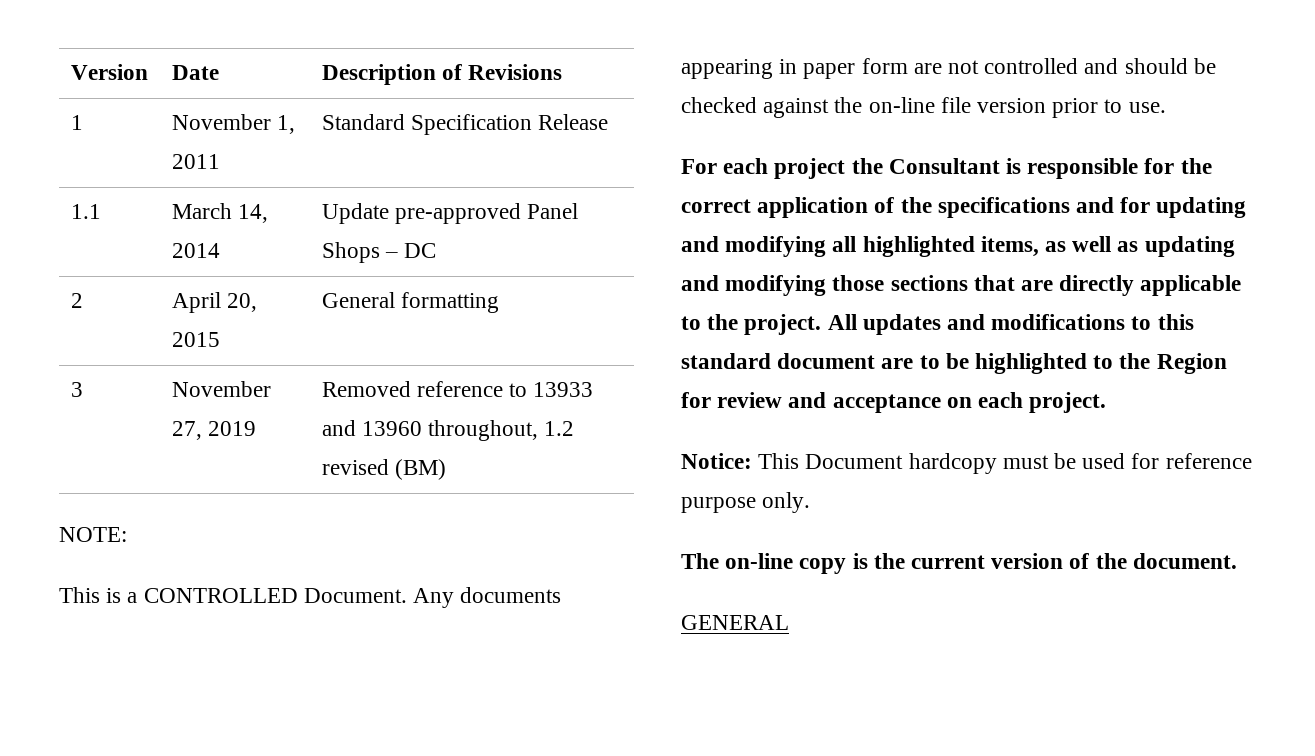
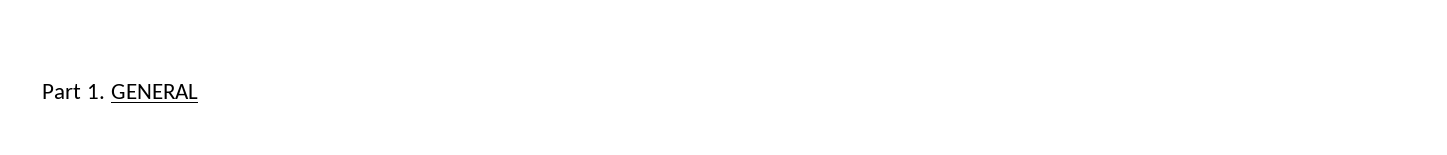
[70,64,148,80] [171,65,219,80] [321,64,563,85] [70,115,83,130] [171,114,295,134] [171,154,220,169] [321,114,609,135] [70,204,101,219] [171,203,268,223] [171,243,220,258] [321,203,579,224] [321,242,437,263] [70,293,83,308] [171,292,257,313] [171,332,220,347] [321,292,499,313] [70,382,83,397] [171,381,271,397] [171,421,256,440] [321,381,594,397] [321,420,575,441] [321,459,446,480] [59,527,127,542] [59,587,562,608] [681,58,1216,79] [681,97,1166,118] [681,158,1212,179] [681,197,1247,218] [681,236,1235,257] [681,275,1242,296] [681,314,1194,335] [681,353,1227,374] [681,392,1107,413] [681,453,1252,474] [681,492,811,513] [681,553,1237,574] Version | Date | Description of Revisions // 1 | November 1, 2011 | Standard Specification Release // 1.1 | March 14, 2014 | Update pre-approved Panel Shops – DC // 2 | April 20, 2015 | General formatting // 3 | November 27, 2019 | Removed reference to 13933 and 13960 throughout, 1.2 revised (BM) // NOTE: // This is a CONTROLLED Document. Any documents appearing in paper form are not controlled and should be checked against the on-line file version prior to use. // For each project the Consultant is responsible for the correct application of the specifications and for updating and modifying all highlighted items, as well as updating and modifying those sections that are directly applicable to the project. All updates and modifications to this standard document are to be highlighted to the Region for review and acceptance on each project. // Notice: This Document hardcopy must be used for reference purpose only. // The on-line copy is the current version of the document. // -> [42,84,106,99] Part 1.

